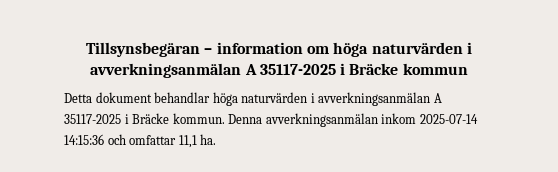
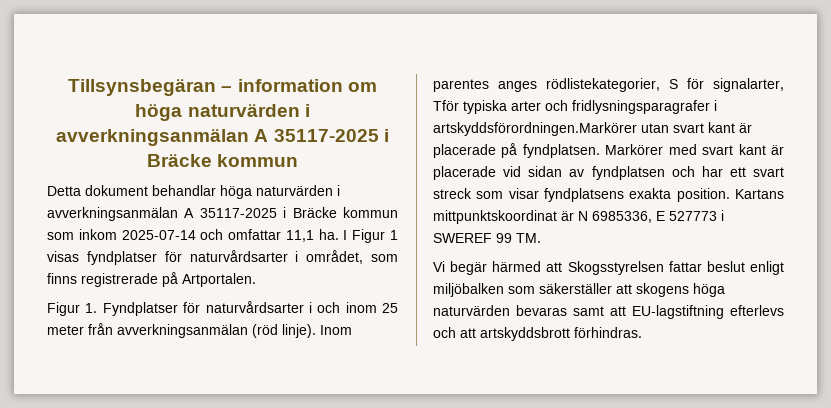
[172,113,378,127] kommun. Denna avverkningsanmälan -> [343,207,398,218] [47,232,74,240] kommun som
[64,134,104,145] 14:15:36 -> (196, 235) none
(217, 139) none -> [343,229,398,243] [47,250,398,265] [47,272,256,287] [47,301,398,316] [47,323,352,338] [433,78,784,92] [433,100,717,114] [433,122,752,136] [433,143,784,158] [433,166,784,180] [433,188,784,202] [433,210,724,224] [433,233,541,243] [433,261,784,275] [433,283,725,297] [433,305,784,319] [433,327,642,341] I Figur 1 visas fyndplatser för naturvårdsarter i området, som finns registrerade på Artportalen. // Figur 1. Fyndplatser för naturvårdsarter i och inom 25 meter från avverkningsanmälan (röd linje). Inom parentes anges rödlistekategorier, S för signalarter, Tför typiska arter och fridlysningsparagrafer i artskyddsförordningen.Markörer utan svart kant är placerade på fyndplatsen. Markörer med svart kant är placerade vid sidan av fyndplatsen och har ett svart streck som visar fyndplatsens exakta position. Kartans mittpunktskoordinat är N 6985336, E 527773 i SWEREF 99 TM. // Vi begär härmed att Skogsstyrelsen fattar beslut enligt miljöbalken som säkerställer att skogens höga naturvärden bevaras samt att EU-lagstiftning efterlevs och att artskyddsbrott förhindras.

